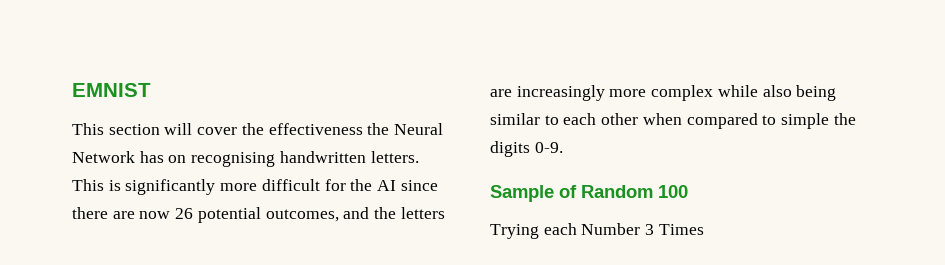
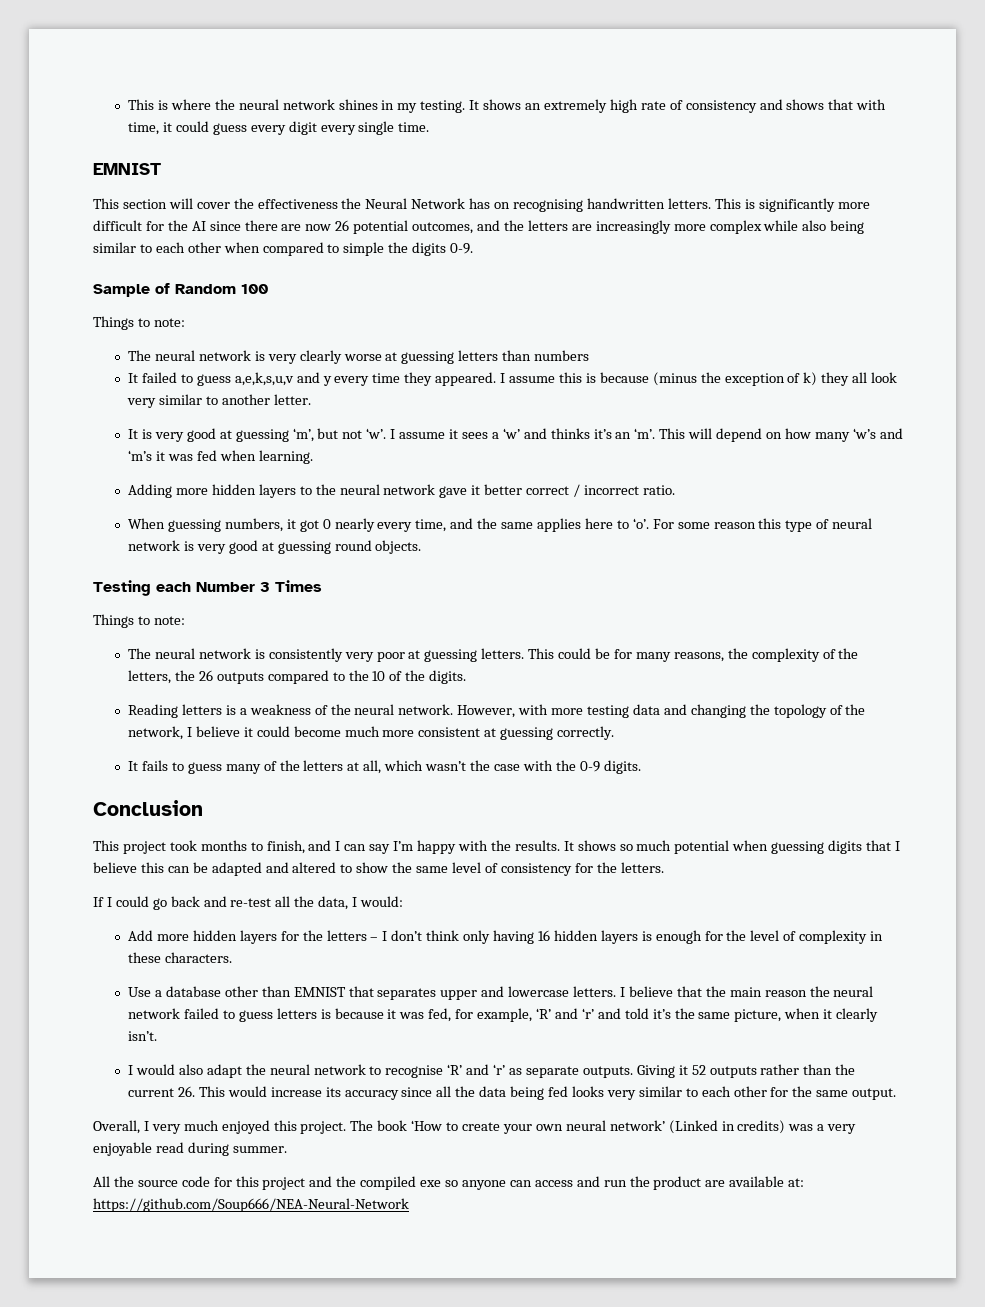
(72, 90) none -> [128,99,887,113] [128,121,430,135] This is where the neural network shines in my testing. It shows an extremely high rate of consistency and shows that with time, it could guess every digit every single time. //
[490,223,704,239] Trying each Number 3 Times -> [93,316,185,330] [128,350,590,364] [128,372,898,386] [127,394,311,408] [128,428,903,442] [128,450,313,464] [128,484,675,498] [128,518,873,532] [128,540,422,554] [93,580,322,596] [93,614,185,628] [128,648,859,662] [128,670,467,684] [128,704,866,718] [128,726,615,740] [128,760,641,774] [93,800,203,816] [93,840,900,854] [93,862,664,876] [93,896,404,910] [128,930,884,944] [128,952,232,963] [128,986,874,1000] [128,1008,879,1022] [128,1031,158,1041] [128,1064,856,1078] [128,1086,897,1100] [93,1120,857,1134] [93,1142,287,1156] [93,1176,805,1190] [93,1198,409,1212] Things to note: // The neural network is very clearly worse at guessing letters than numbers // It failed to guess a,e,k,s,u,v and y every time they appeared. I assume this is because (minus the exception of k) they all look very similar to another letter. // It is very good at guessing ‘m’, but not ‘w’. I assume it sees a ‘w’ and thinks it’s an ‘m’. This will depend on how many ‘w’s and ‘m’s it was fed when learning. // Adding more hidden layers to the neural network gave it better correct / incorrect ratio. // When guessing numbers, it got 0 nearly every time, and the same applies here to ‘o’. For some reason this type of neural network is very good at guessing round objects. // Testing each Number 3 Times // Things to note: // The neural network is consistently very poor at guessing letters. This could be for many reasons, the complexity of the letters, the 26 outputs compared to the 10 of the digits. // Reading letters is a weakness of the neural network. However, with more testing data and changing the topology of the network, I believe it could become much more consistent at guessing correctly. // It fails to guess many of the letters at all, which wasn’t the case with the 0-9 digits. // Conclusion // This project took months to finish, and I can say I’m happy with the results. It shows so much potential when guessing digits that I believe this can be adapted and altered to show the same level of consistency for the letters. // If I could go back and re-test all the data, I would: // Add more hidden layers for the letters – I don’t think only having 16 hidden layers is enough for the level of complexity in these characters. // Use a database other than EMNIST that separates upper and lowercase letters. I believe that the main reason the neural network failed to guess letters is because it was fed, for example, ‘R’ and ‘r’ and told it’s the same picture, when it clearly isn’t. // I would also adapt the neural network to recognise ‘R’ and ‘r’ as separate outputs. Giving it 52 outputs rather than the current 26. This would increase its accuracy since all the data being fed looks very similar to each other for the same output. // Overall, I very much enjoyed this project. The book ‘How to create your own neural network’ (Linked in credits) was a very enjoyable read during summer. // All the source code for this project and the compiled exe so anyone can access and run the product are available at: https://github.com/Soup666/NEA-Neural-Network

